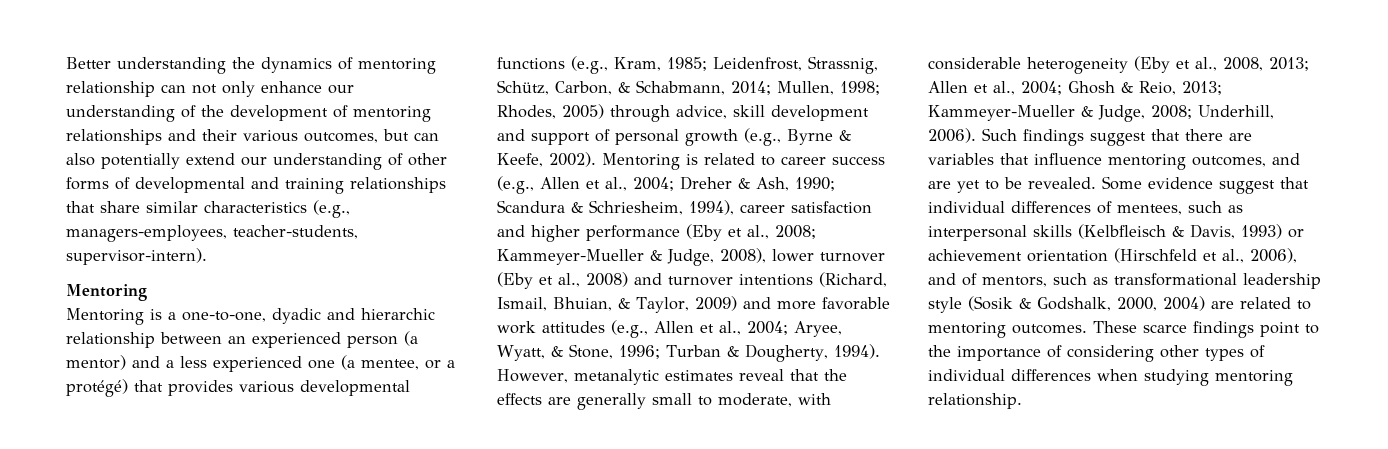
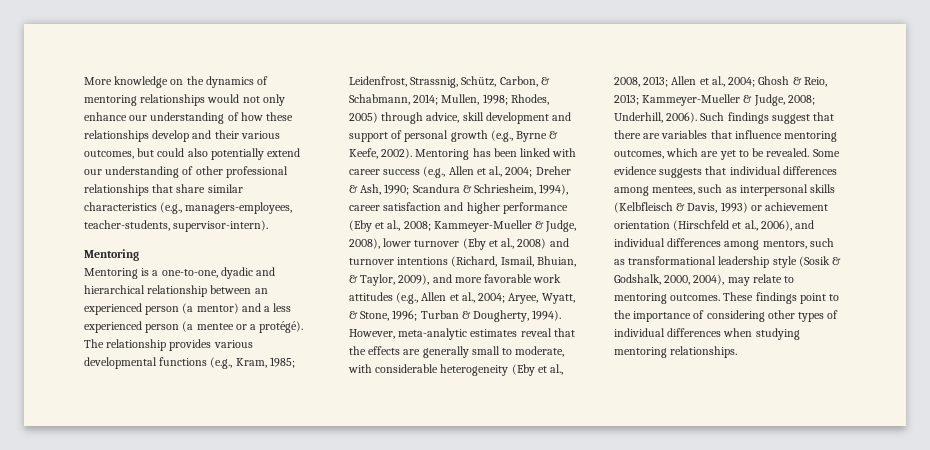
[66,57,226,74] Better understanding -> [84,76,184,88] More knowledge on
[66,81,186,97] relationship can -> [140,94,240,106] relationships would
[201,105,431,122] [66,129,162,145] the development of mentoring relationships -> [240,112,294,121] [84,130,190,142] how these relationships develop
[414,132,439,141] can -> [157,148,185,157] could
[66,177,344,194] forms of developmental and training -> [225,166,288,178] professional
[361,308,435,320] hierarchic -> [84,285,145,294] hierarchical
[308,355,455,370] [66,379,163,397] one (a mentee, or a protégé) that -> [145,321,304,333] [84,339,167,351] person (a mentee or a protégé). The relationship
[686,153,775,166] is related to -> [472,148,577,157] has been linked with
[694,296,737,311] 2009) -> [398,274,430,285] 2009),
[574,369,659,385] metanalytic -> [398,328,468,340] meta-analytic
[1272,153,1300,165] and -> [666,148,699,157] which
[1219,180,1275,194] suggest -> [659,168,703,178] suggests
[1097,201,1112,214] of -> [614,186,649,196] among
[962,273,977,286] of -> [614,238,760,250] individual differences among
[1163,296,1291,311] 2004) are related -> [693,274,782,286] 2004), may relate
[1143,324,1187,333] scarce -> (754, 296) none
[928,393,1022,409] relationship. -> [670,346,738,358] relationships.

